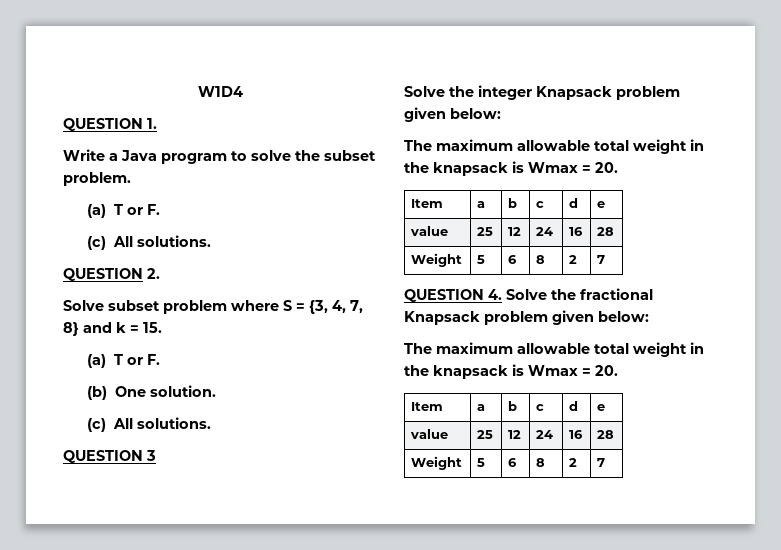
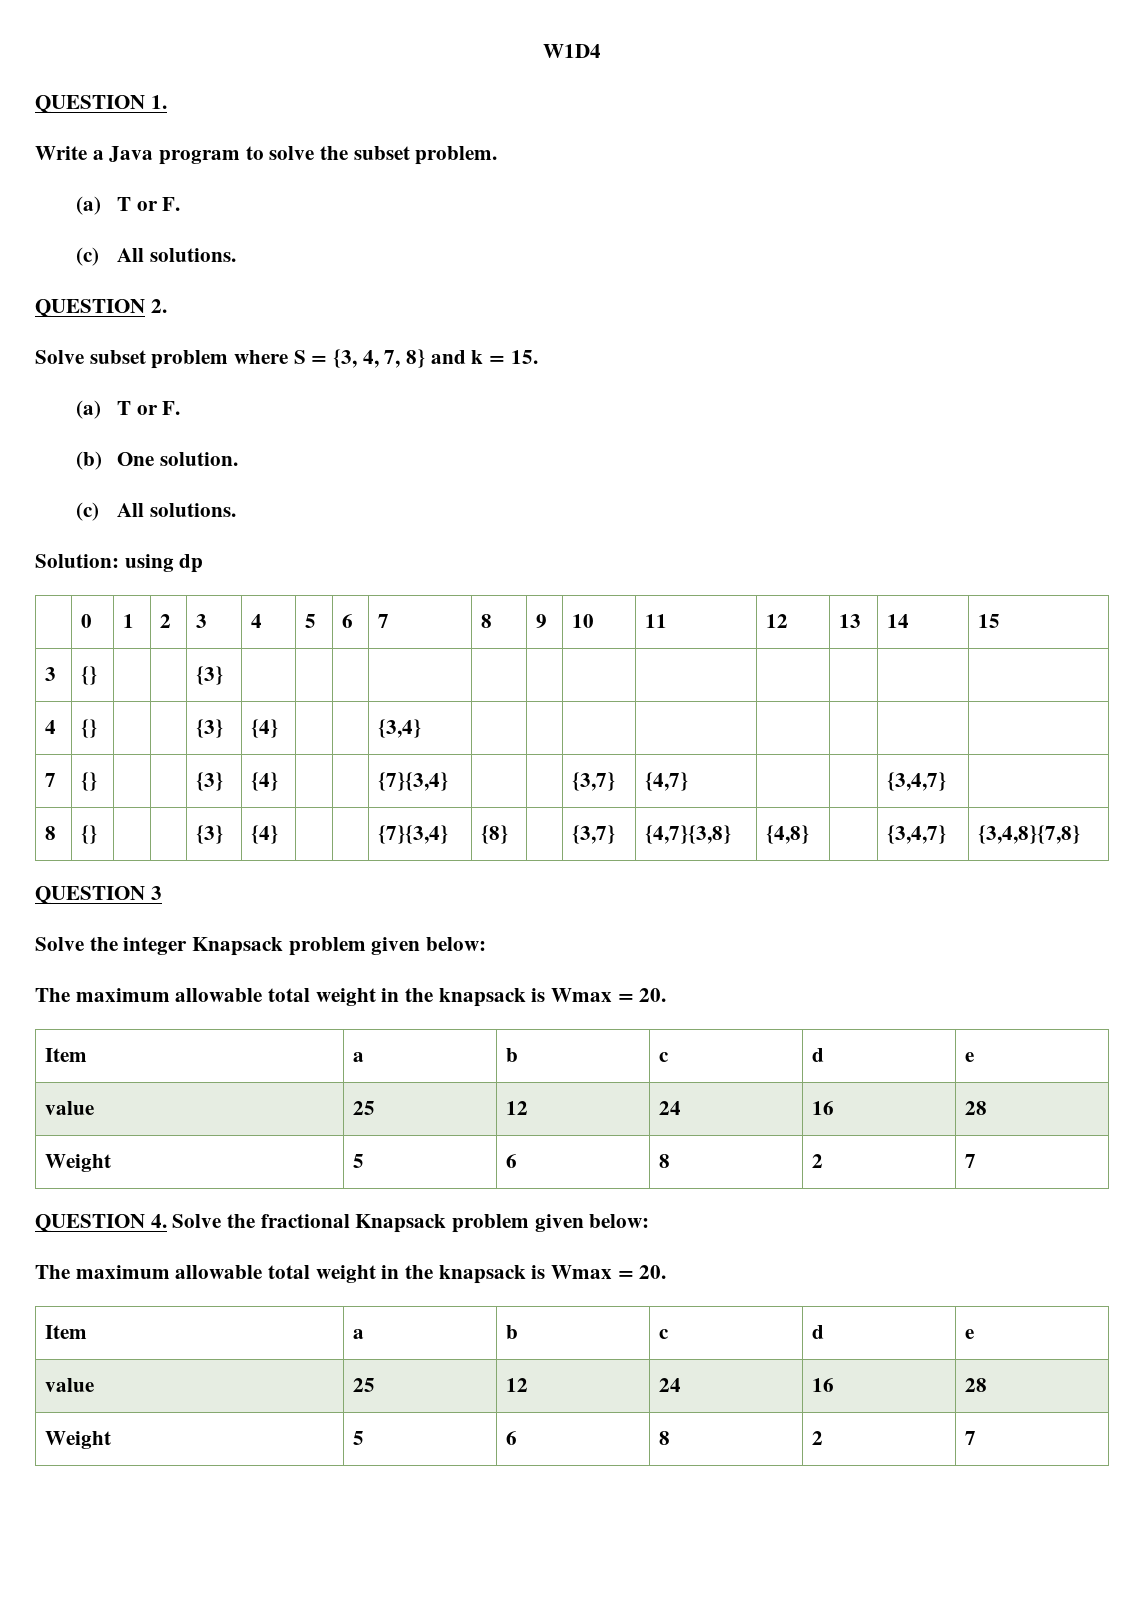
(211, 423) none -> [35,554,204,573] [81,614,93,628] [123,614,135,628] [160,614,172,628] [196,614,208,628] [251,614,263,628] [305,614,317,628] [342,614,354,628] [378,614,390,628] [481,614,493,628] [536,614,548,628] [572,614,595,628] [645,614,668,628] [766,614,789,628] [839,614,862,628] [887,614,910,628] [978,614,1001,628] [45,667,57,681] [81,666,98,685] [196,666,224,685] [45,720,57,734] [81,719,98,738] [196,719,224,738] [251,719,279,738] [378,719,422,738] [45,773,57,787] [81,772,98,791] [196,772,224,791] [251,772,279,791] [378,772,449,791] [572,772,616,791] [645,772,689,791] [887,772,947,791] [45,826,57,840] [81,825,98,844] [196,825,224,844] [251,825,279,844] [378,825,449,844] [481,825,509,844] [572,825,616,844] [645,825,732,844] [766,825,810,844] [887,825,947,844] [978,825,1081,844] // Solution: using dp // | 0 | 1 | 2 | 3 | 4 | 5 | 6 | 7 | 8 | 9 | 10 | 11 | 12 | 13 | 14 | 15 // 3 | {} | | | {3} | | | | | | | | | | | | // 4 | {} | | | {3} | {4} | | | {3,4} | | | | | | | | // 7 | {} | | | {3} | {4} | | | {7}{3,4} | | | {3,7} | {4,7} | | | {3,4,7} | // 8 | {} | | | {3} | {4} | | | {7}{3,4} | {8} | | {3,7} | {4,7}{3,8} | {4,8} | | {3,4,7} | {3,4,8}{7,8}

